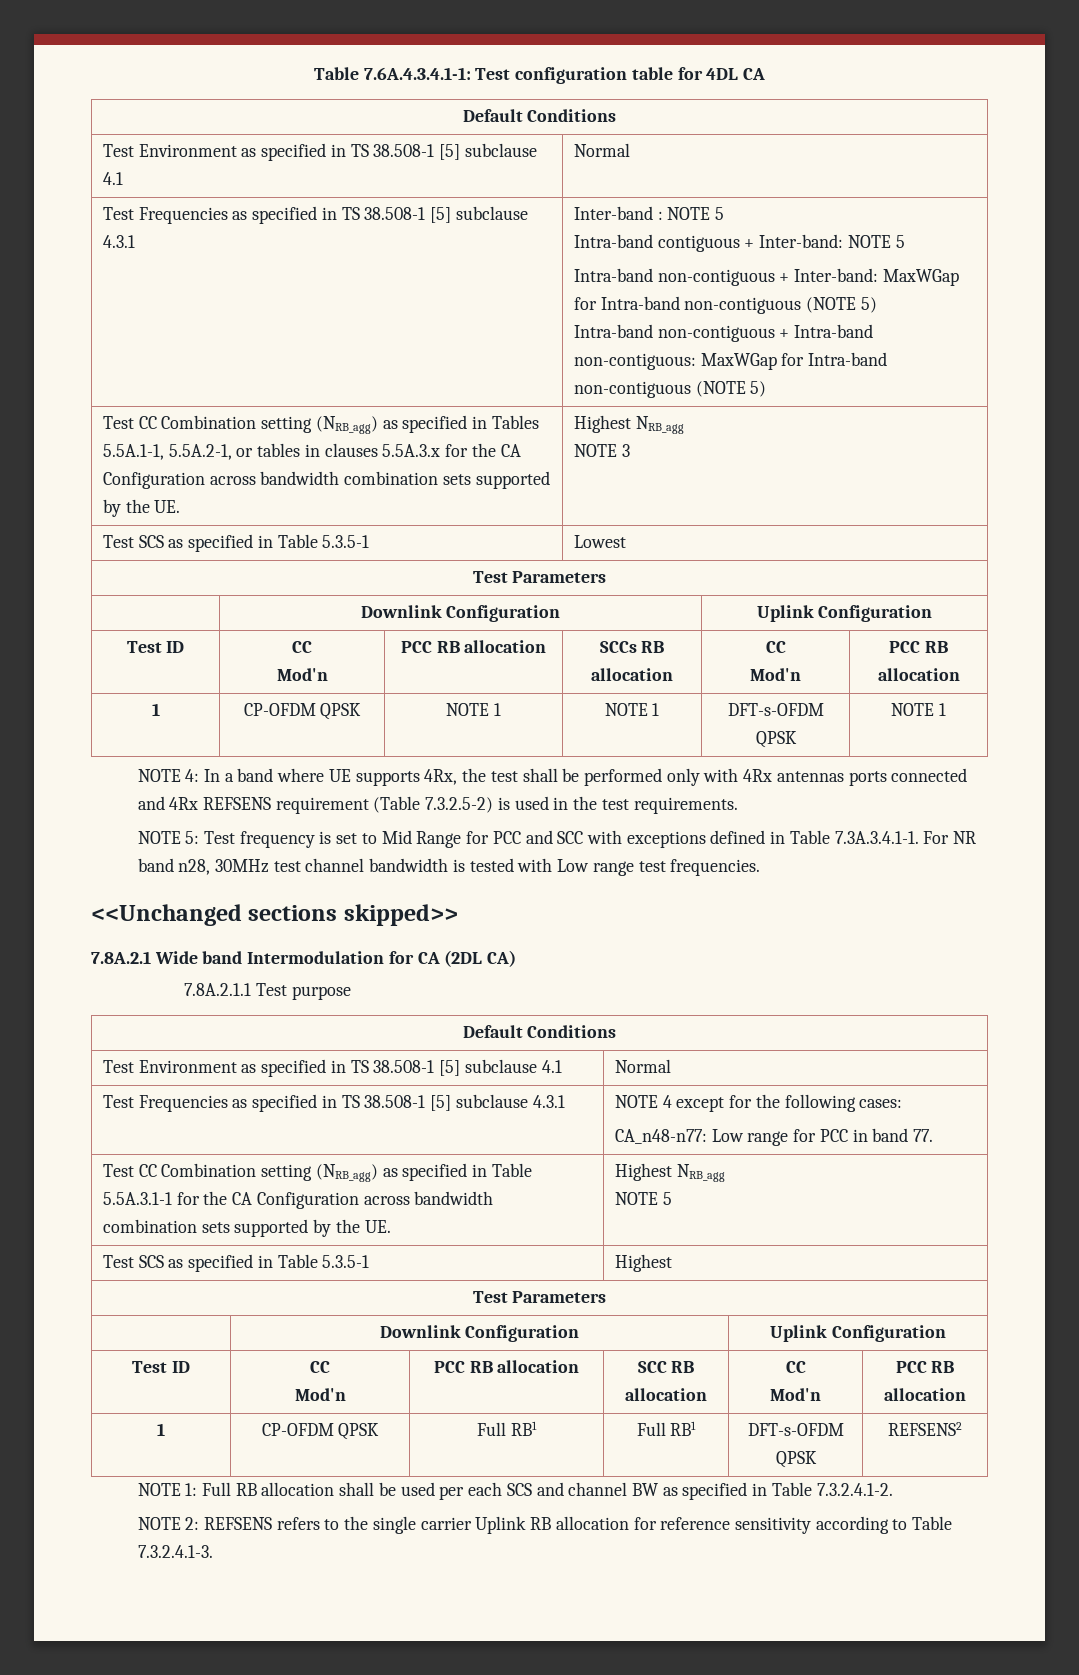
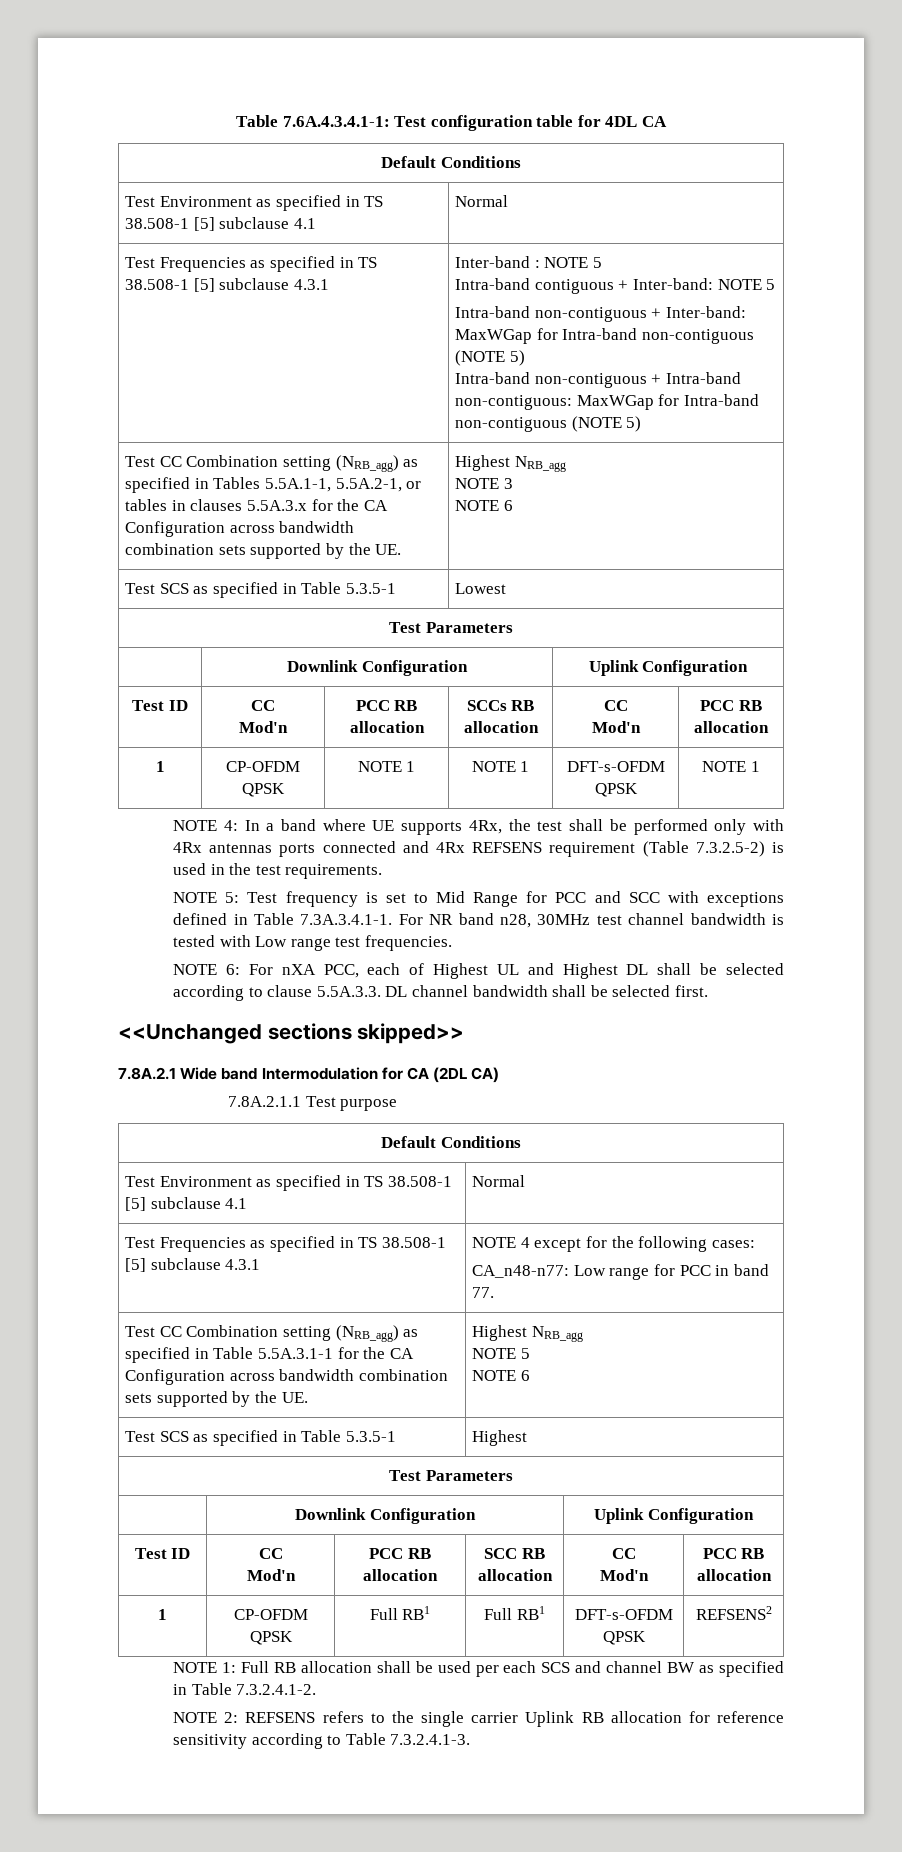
(630, 450) none -> [455,500,513,511] // NOTE 6
(761, 867) none -> [173,963,784,979] [173,985,708,1001] // NOTE 6: For nXA PCC, each of Highest UL and Highest DL shall be selected according to clause 5.5A.3.3. DL channel bandwidth shall be selected first.
(672, 1198) none -> [472,1370,530,1381] // NOTE 6

